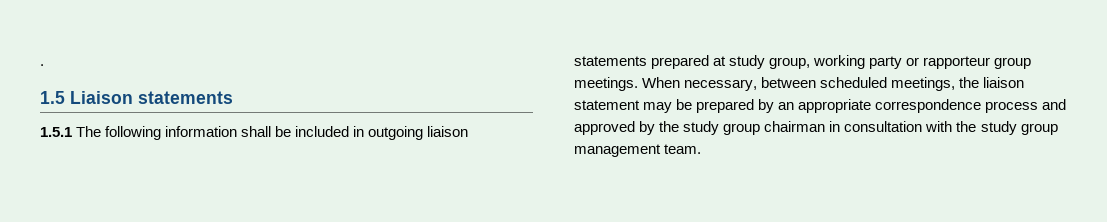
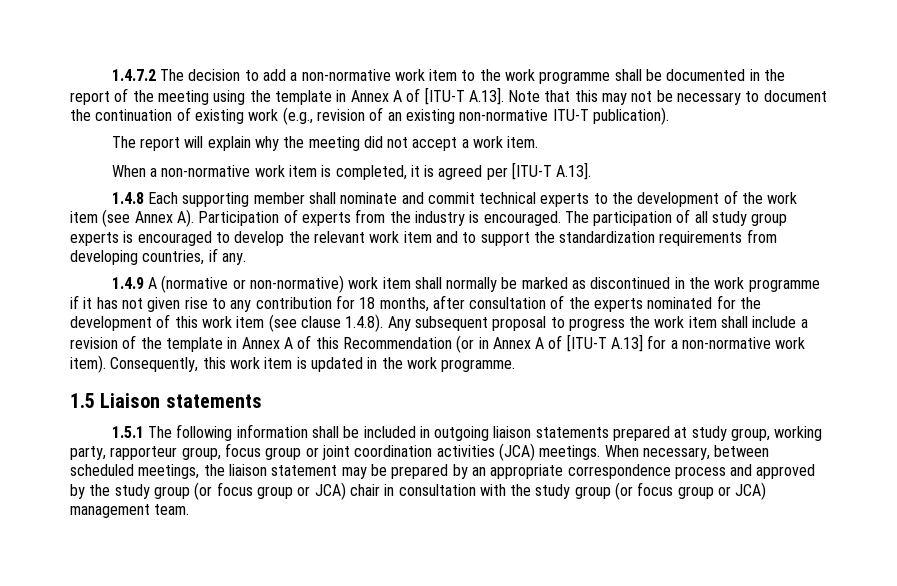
[40,64,44,66] . -> [111,69,786,84] [70,87,827,105] [70,107,669,125] [111,136,539,151] [111,162,592,180] [111,190,798,207] [70,209,788,227] [70,229,777,246] [70,248,246,265] [111,275,820,293] [70,295,762,312] [70,314,808,332] [70,334,806,353] [70,355,516,373] 1.4.7.2 The decision to add a non-normative work item to the work programme shall be documented in the report of the meeting using the template in Annex A of [ITU-T A.13]. Note that this may not be necessary to document the continuation of existing work (e.g., revision of an existing non-normative ITU-T publication). // The report will explain why the meeting did not accept a work item. // When a non-normative work item is completed, it is agreed per [ITU-T A.13]. // 1.4.8 Each supporting member shall nominate and commit technical experts to the development of the work item (see Annex A). Participation of experts from the industry is encouraged. The participation of all study group experts is encouraged to develop the relevant work item and to support the standardization requirements from developing countries, if any. // 1.4.9 A (normative or non-normative) work item shall normally be marked as discontinued in the work programme if it has not given rise to any contribution for 18 months, after consultation of the experts nominated for the development of this work item (see clause 1.4.8). Any subsequent proposal to progress the work item shall include a revision of the template in Annex A of this Recommendation (or in Annex A of [ITU-T A.13] for a non-normative work item). Consequently, this work item is updated in the work programme.
[869,56,1032,69] party or rapporteur group -> [70,443,535,461] party, rapporteur group, focus group or joint coordination activities (JCA)
[764,121,826,132] chairman -> [194,482,380,500] (or focus group or JCA) chair
(1058, 129) none -> [615,482,767,500] (or focus group or JCA)

